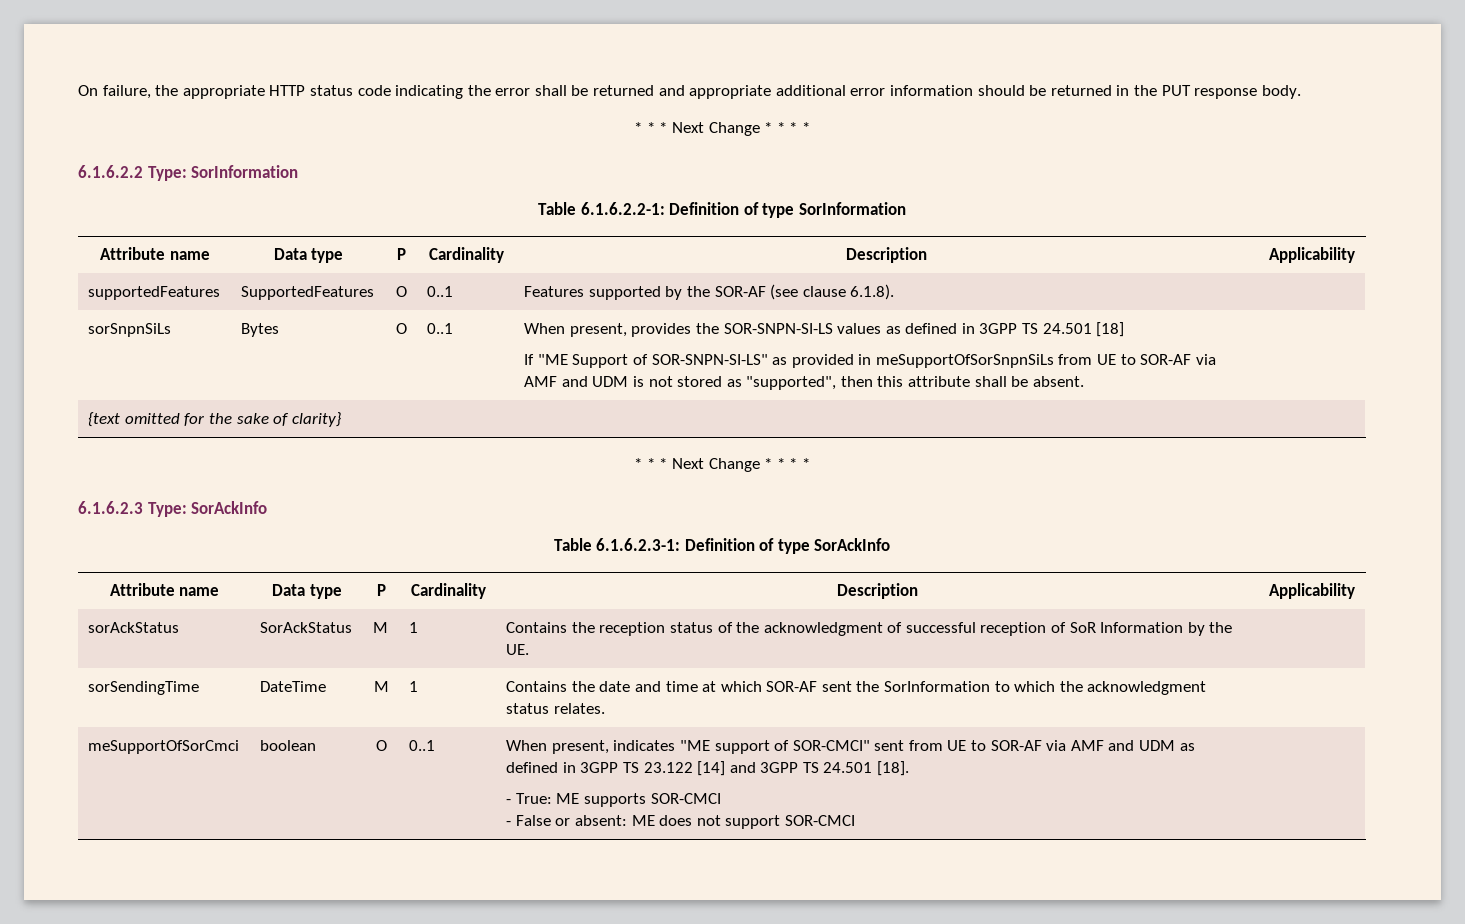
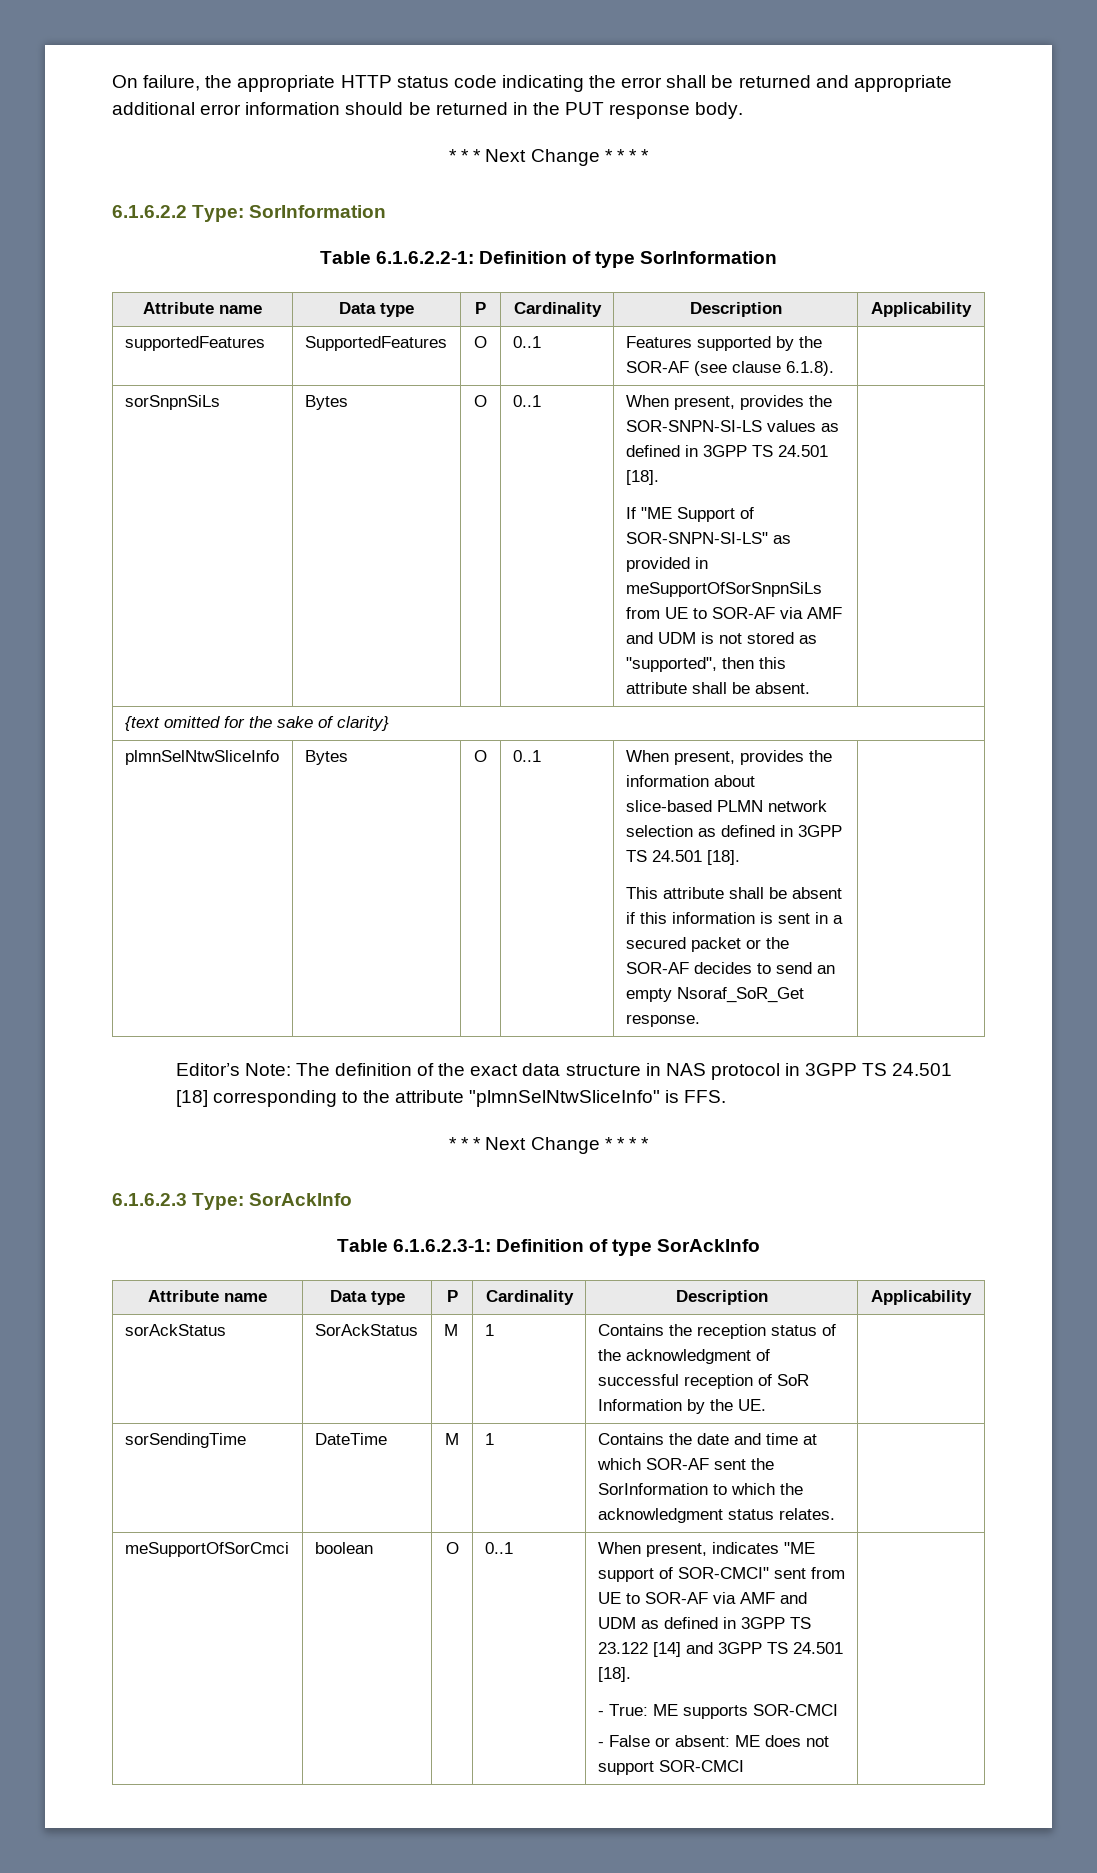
[1096,322,1125,337] [18] -> [625,470,659,485] [18].
(341, 419) none -> [124,750,279,765] [304,750,348,765] [474,750,487,762] [512,750,541,762] [625,750,832,765] [625,775,755,787] [625,800,827,812] [625,825,842,837] [625,850,740,865] [625,887,842,899] [625,912,843,924] [625,937,789,952] [625,962,835,974] [625,987,804,1003] [625,1014,700,1027] [175,1063,953,1080] [175,1090,727,1107] // plmnSelNtwSliceInfo | Bytes | O | 0..1 | When present, provides the information about slice-based PLMN network selection as defined in 3GPP TS 24.501 [18]. // This attribute shall be absent if this information is sent in a secured packet or the SOR-AF decides to send an empty Nsoraf_SoR_Get response. | // Editor’s Note: The definition of the exact data structure in NAS protocol in 3GPP TS 24.501 [18] corresponding to the attribute "plmnSelNtwSliceInfo" is FFS.

